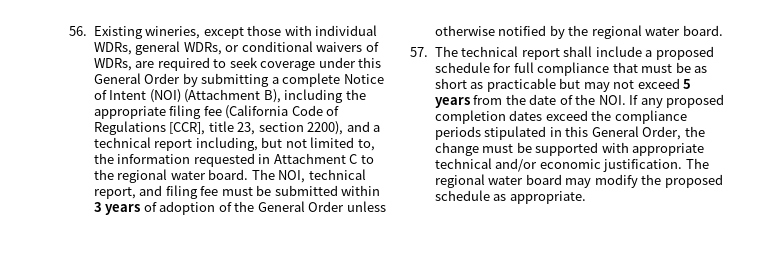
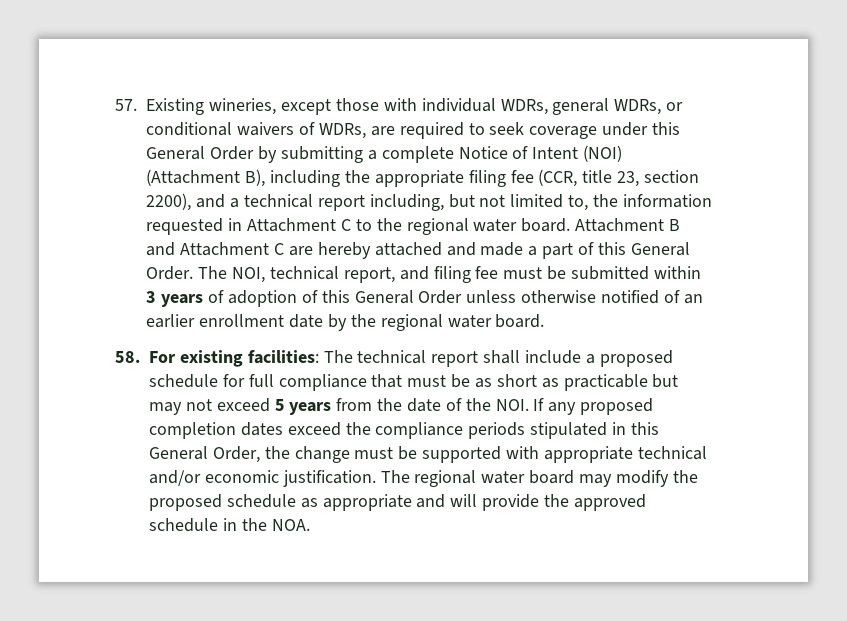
[69,26,87,36] 56. -> [115,99,137,111] 57.
[225,105,340,119] [93,121,206,135] (California Code of Regulations [CCR], -> [538,169,578,187] (CCR,
(249, 174) none -> [575,218,680,232] [146,242,690,259] [146,266,194,280] Attachment B and Attachment C are hereby attached and made a part of this General Order.
[234,201,255,212] the -> [321,290,350,303] this
(547, 30) none -> [663,290,703,304] [146,314,324,328] of an earlier enrollment date
[410,47,428,57] 57. -> [115,350,319,367] 58. For existing facilities:
[509,191,586,204] appropriate. -> [322,494,646,511] [149,518,310,532] appropriate and will provide the approved schedule in the NOA.

